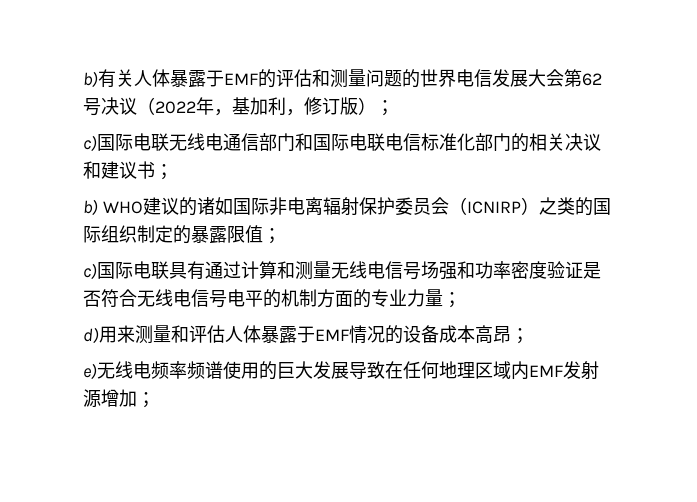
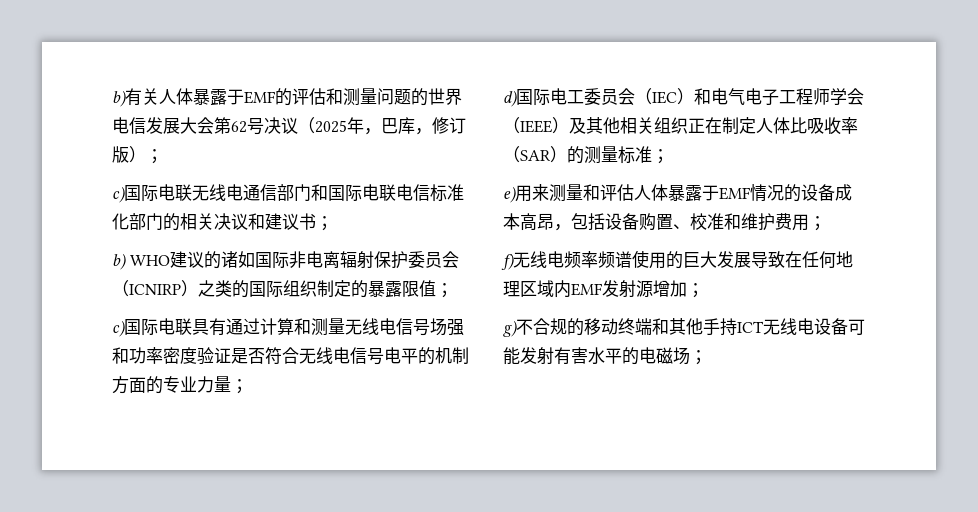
[155,97,286,116] 2022年，基加利 -> [315,117,415,135] 2025年，巴库
(99, 335) none -> [516,88,864,106] [503,117,858,135] [503,146,669,164] [503,186,516,203] 国际电工委员会（IEC）和电气电子工程师学会（IEEE）及其他相关组织正在制定人体比吸收率（SAR）的测量标准； // e)
[511,328,529,344] [83,363,97,380] ； // e) -> [554,213,826,231] [501,253,514,270] ，包括设备购置、校准和维护费用； // f)
(155, 400) none -> [503,318,865,337] [503,347,707,365] // g)不合规的移动终端和其他手持ICT无线电设备可能发射有害水平的电磁场；

